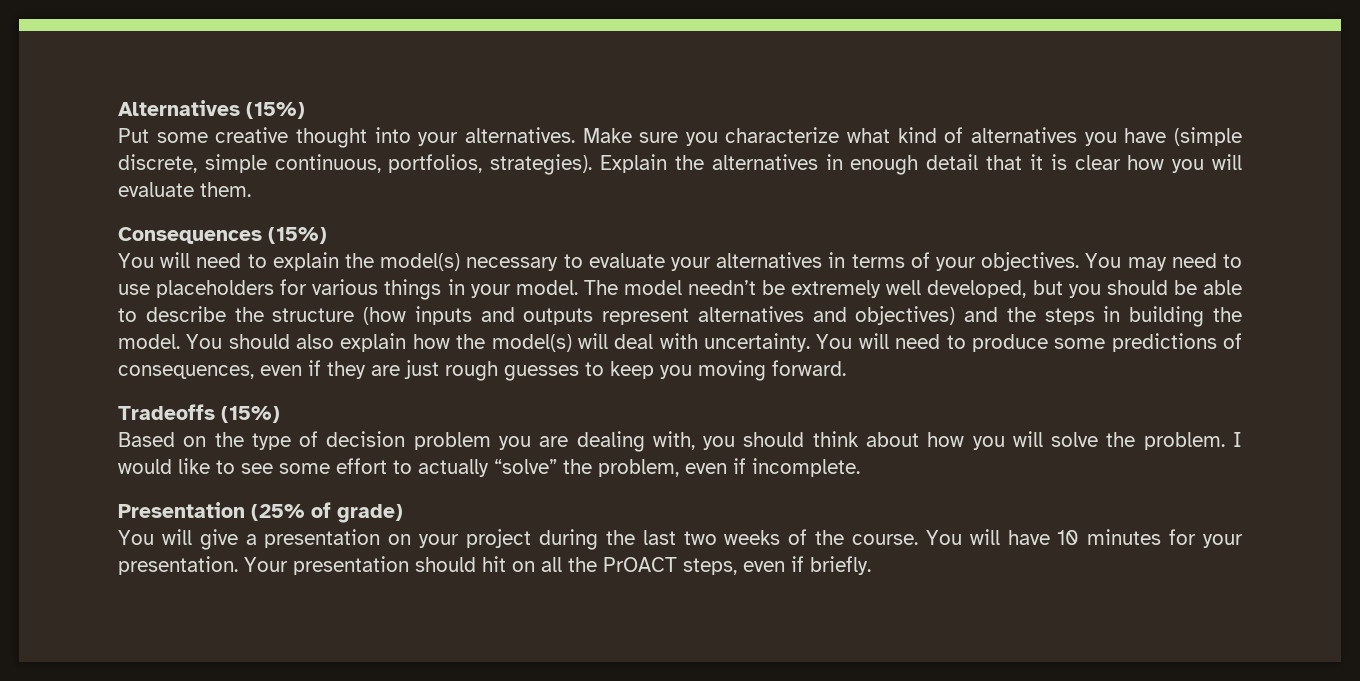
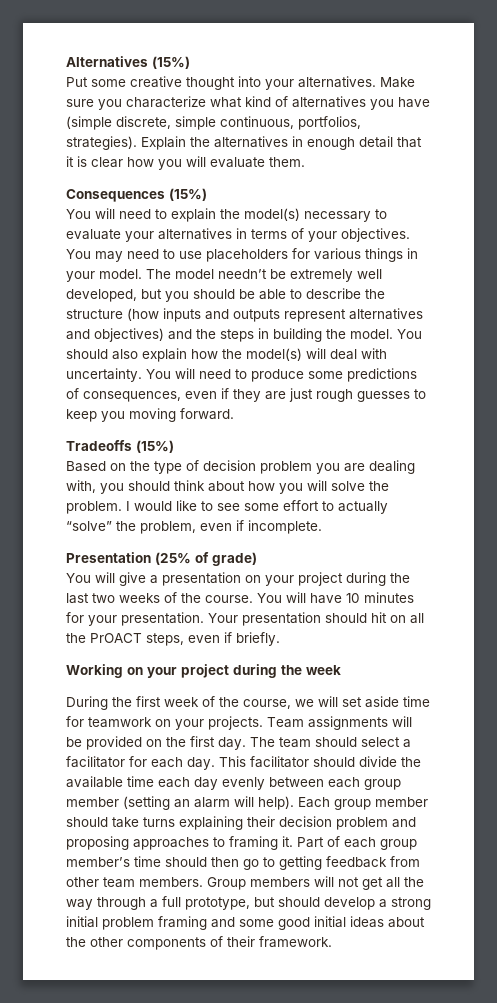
(871, 565) none -> [66,664,341,678] [66,696,430,710] [66,716,412,730] [66,736,411,750] [66,756,421,770] [66,776,401,790] [66,796,428,810] [66,816,416,830] [66,836,417,850] [66,856,420,870] [66,876,424,890] [66,896,431,910] [66,916,425,930] [66,936,332,950] // Working on your project during the week // During the first week of the course, we will set aside time for teamwork on your projects. Team assignments will be provided on the first day. The team should select a facilitator for each day. This facilitator should divide the available time each day evenly between each group member (setting an alarm will help). Each group member should take turns explaining their decision problem and proposing approaches to framing it. Part of each group member’s time should then go to getting feedback from other team members. Group members will not get all the way through a full prototype, but should develop a strong initial problem framing and some good initial ideas about the other components of their framework.

